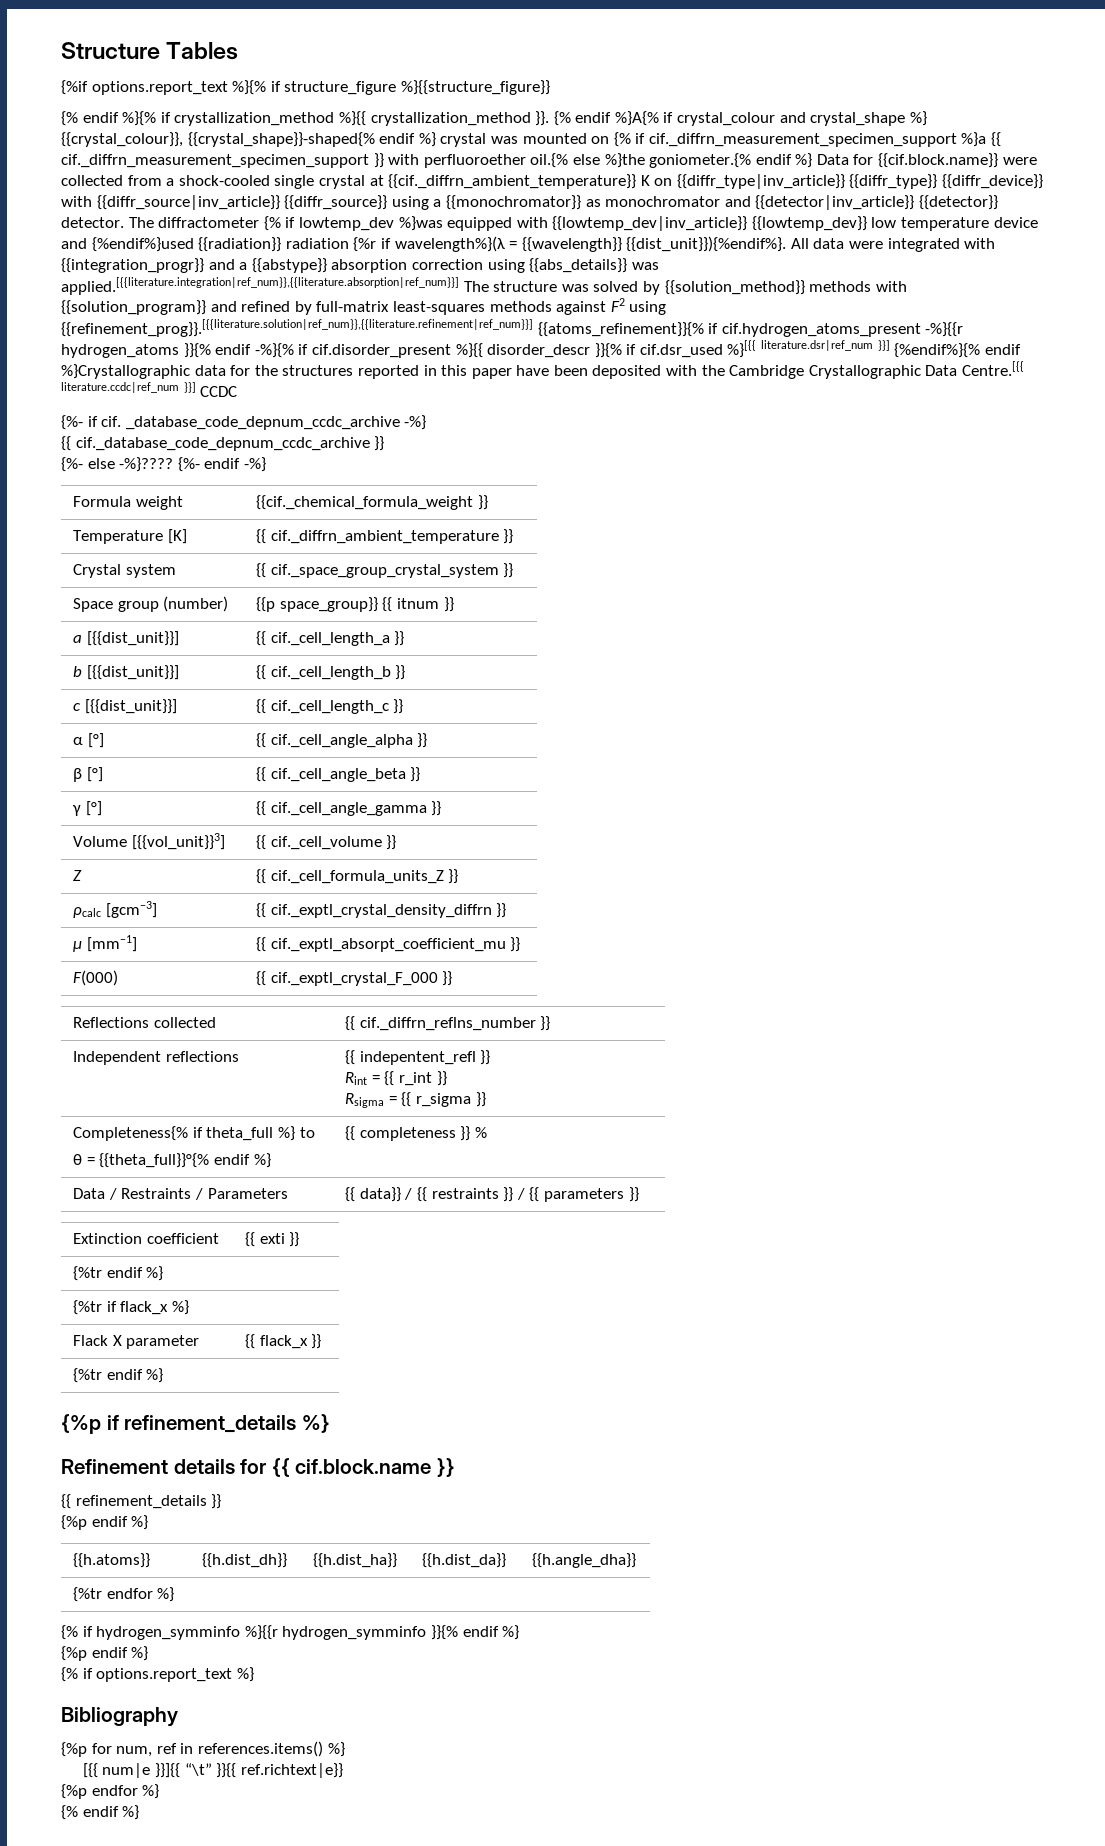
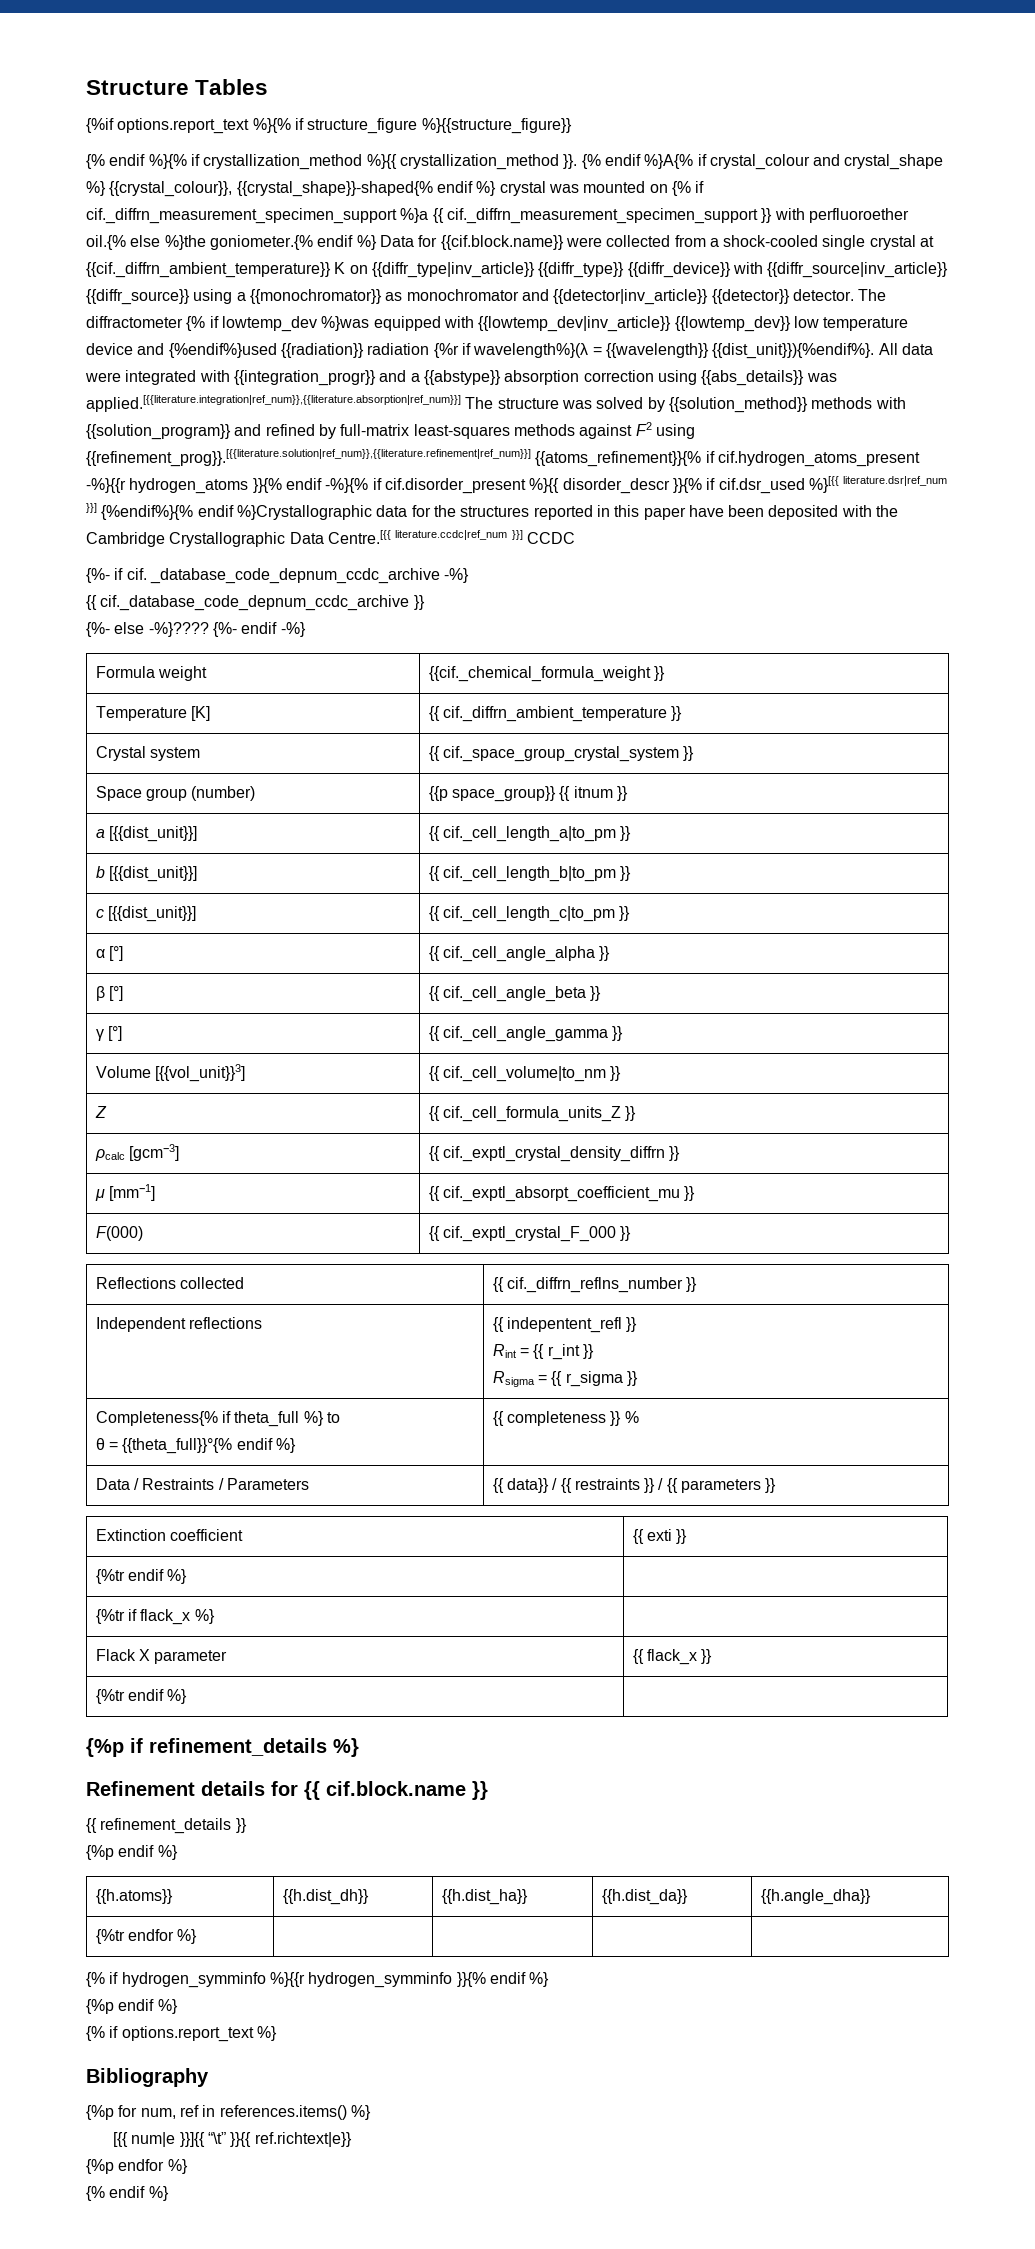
[270,632,390,646] cif._cell_length_a -> [442,826,616,842] cif._cell_length_a|to_pm
[270,666,391,680] cif._cell_length_b -> [442,866,616,882] cif._cell_length_b|to_pm
[270,700,389,714] cif._cell_length_c -> [442,906,615,922] cif._cell_length_c|to_pm
[270,836,382,850] cif._cell_volume -> [442,1066,606,1082] cif._cell_volume|to_nm

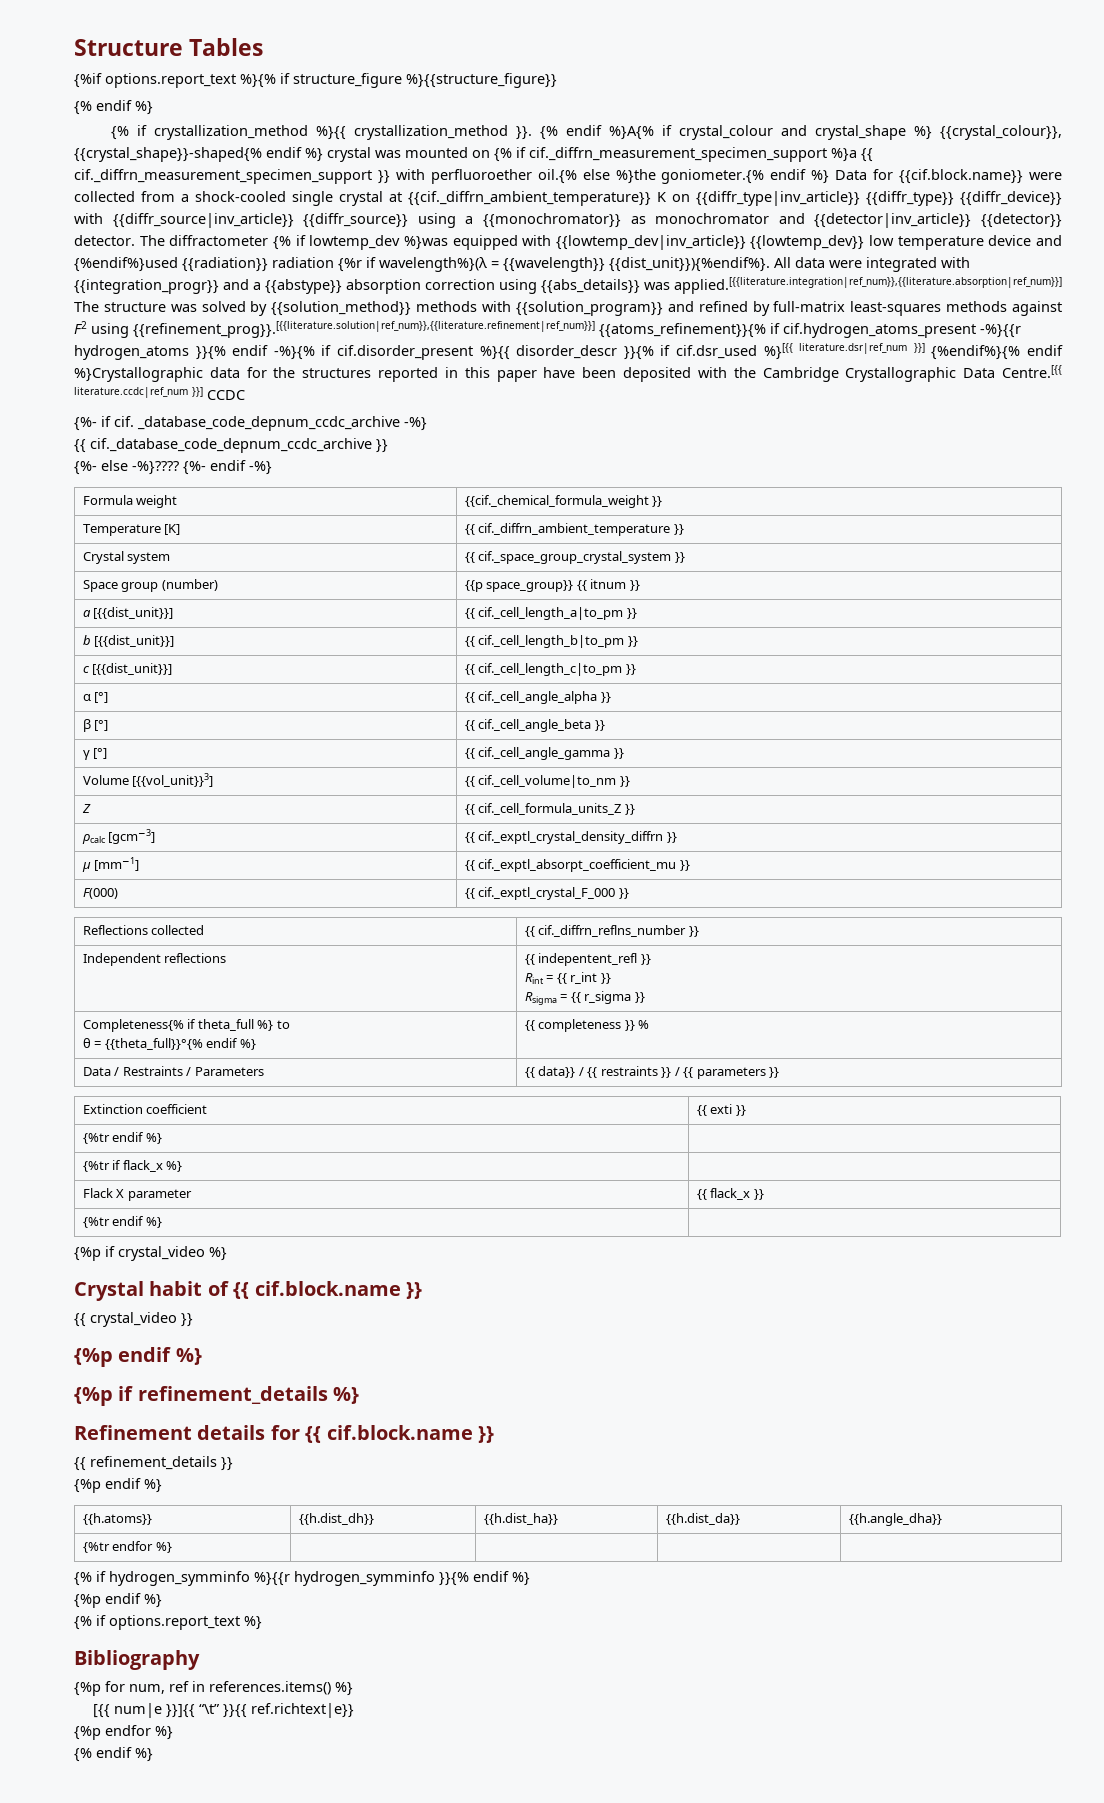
[148,154,187,169] %}{% -> [135,101,153,115] [111,126,130,140] %} // {%
(188, 1696) none -> [74,1246,227,1261] [74,1281,422,1301] [74,1312,193,1327] [74,1347,202,1367] // {%p if crystal_video %} // Crystal habit of {{ cif.block.name }} // {{ crystal_video }} // {%p endif %}

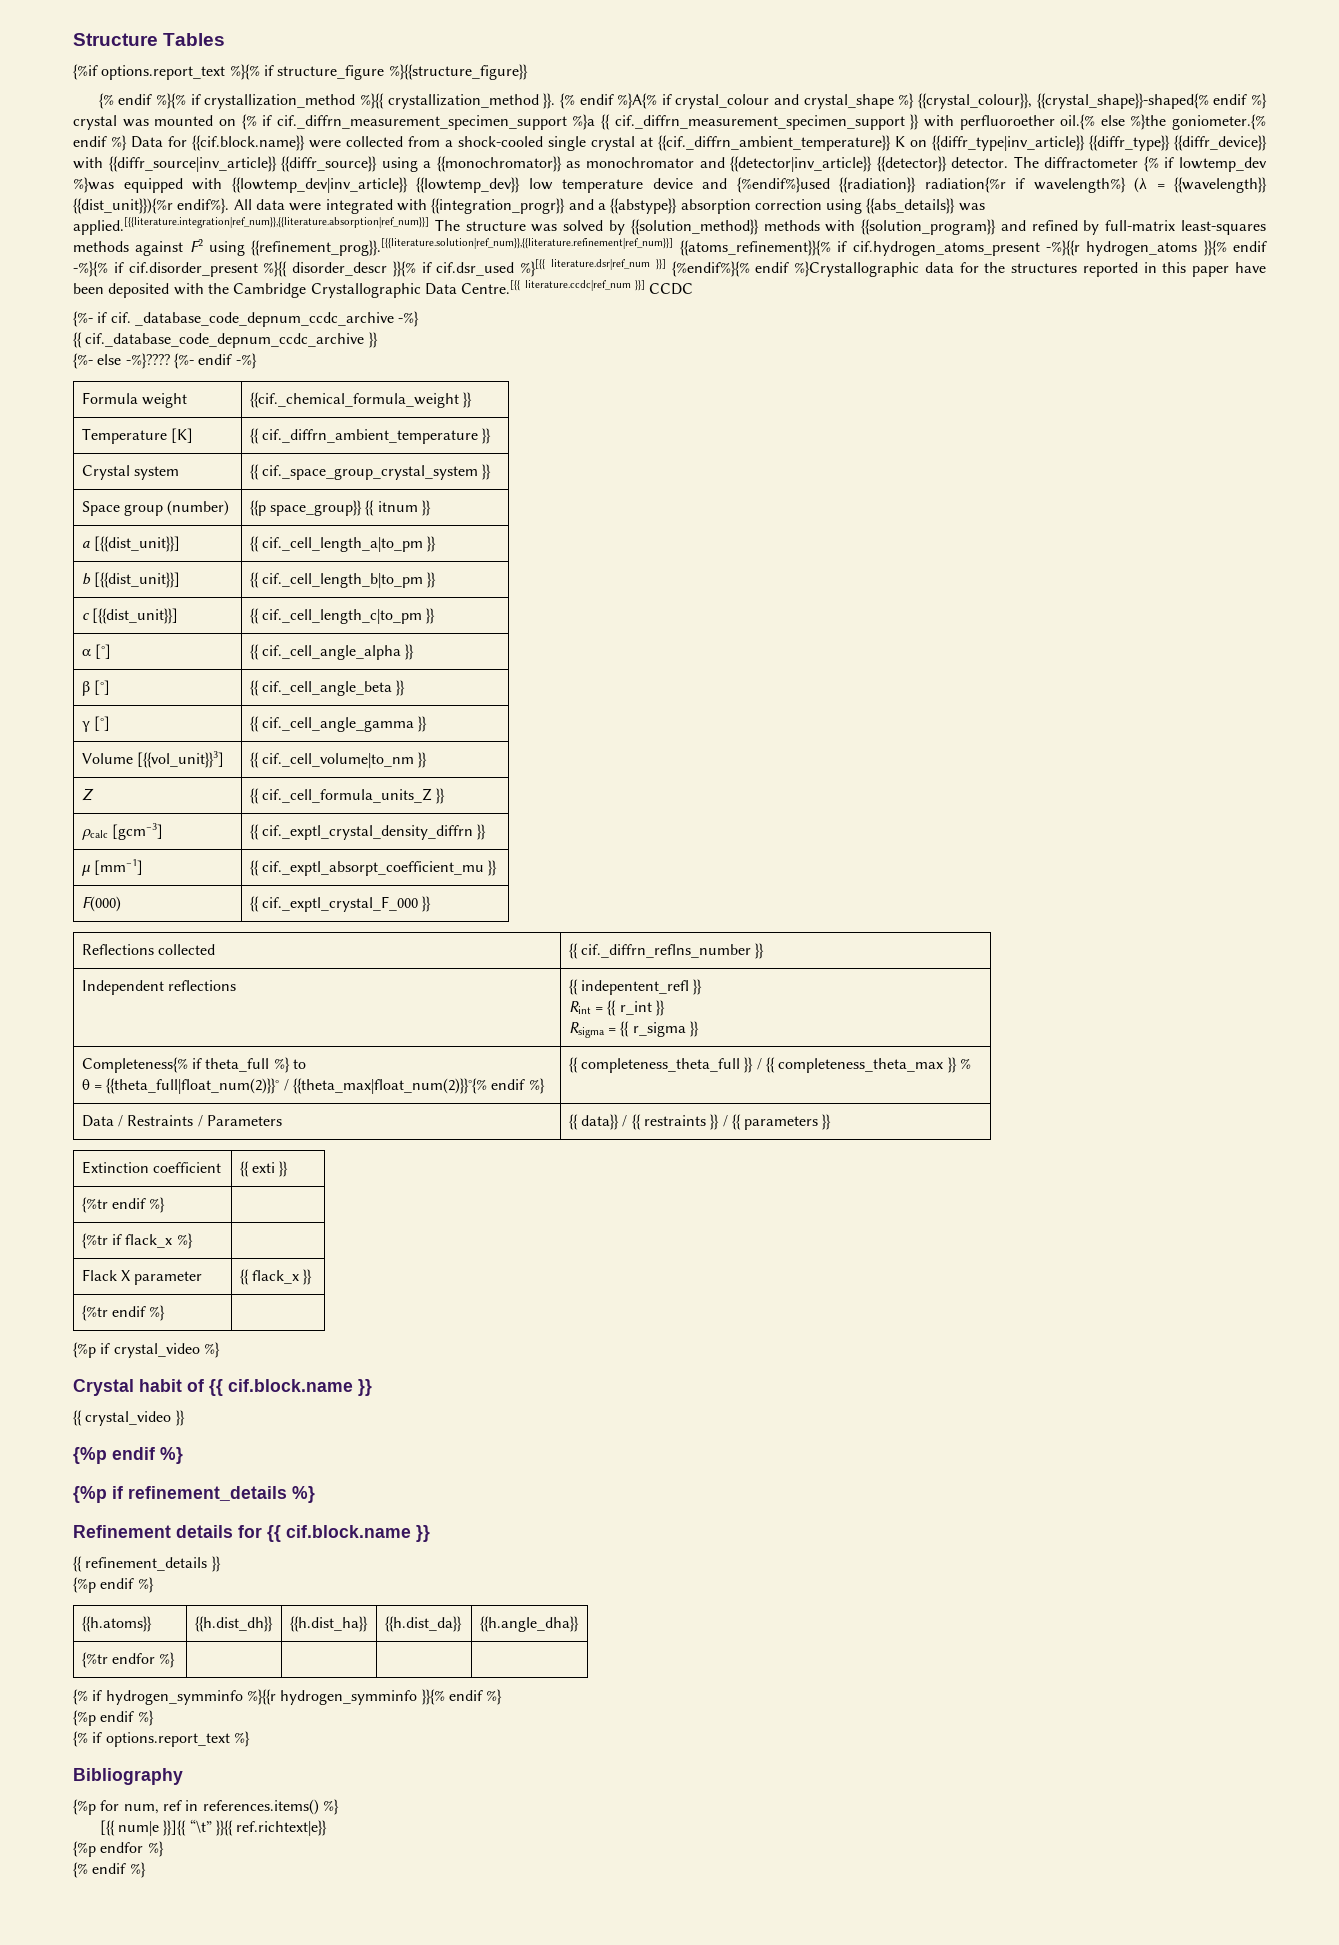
[135,101,153,115] [111,126,130,140] %} // {% -> [155,93,186,109] %}{%
[272,257,770,272] radiation {%r if wavelength%}(λ = {{wavelength}} {{dist_unit}}){%endif%}. -> [924,177,1267,193] [73,198,230,214] radiation{%r if wavelength%} (λ = {{wavelength}} {{dist_unit}}){%r endif%}.
[104,1038,203,1050] {{theta_full}}°{% -> [106,1078,487,1094] {{theta_full|float_num(2)}}° / {{theta_max|float_num(2)}}°{%
[538,1019,622,1032] completeness -> [580,1057,944,1073] completeness_theta_full }} / {{ completeness_theta_max

